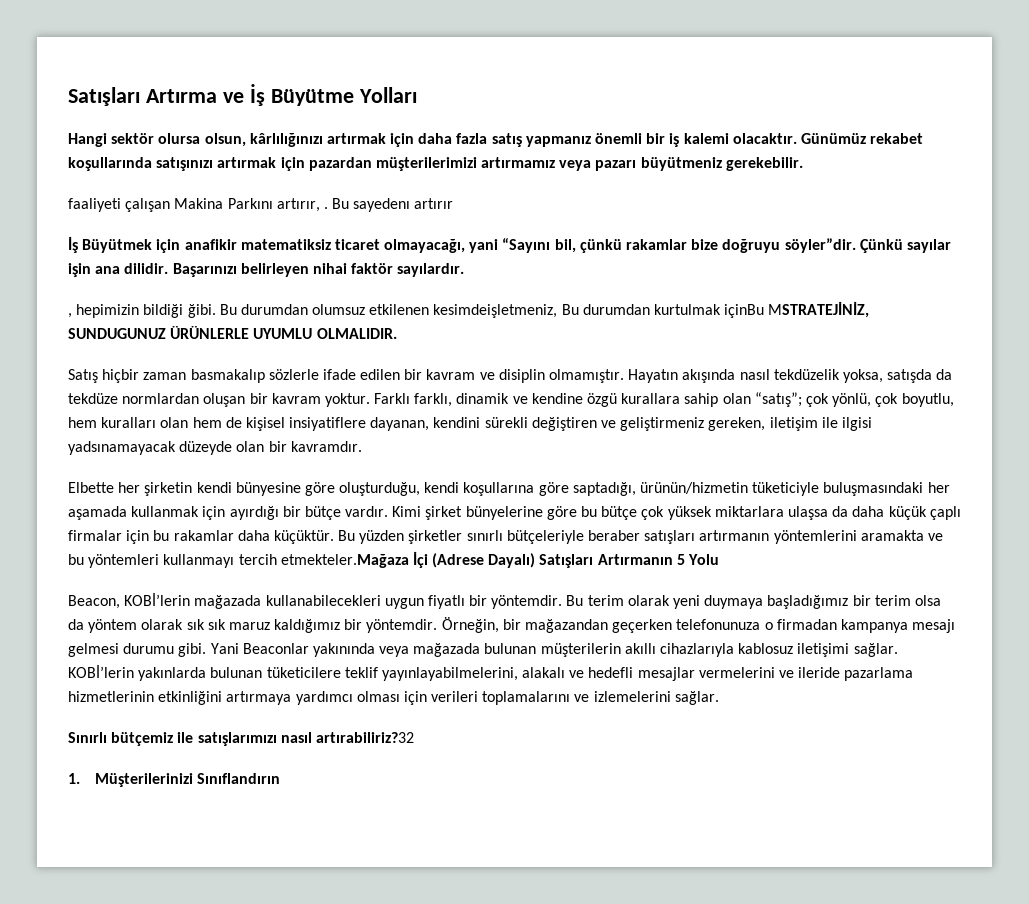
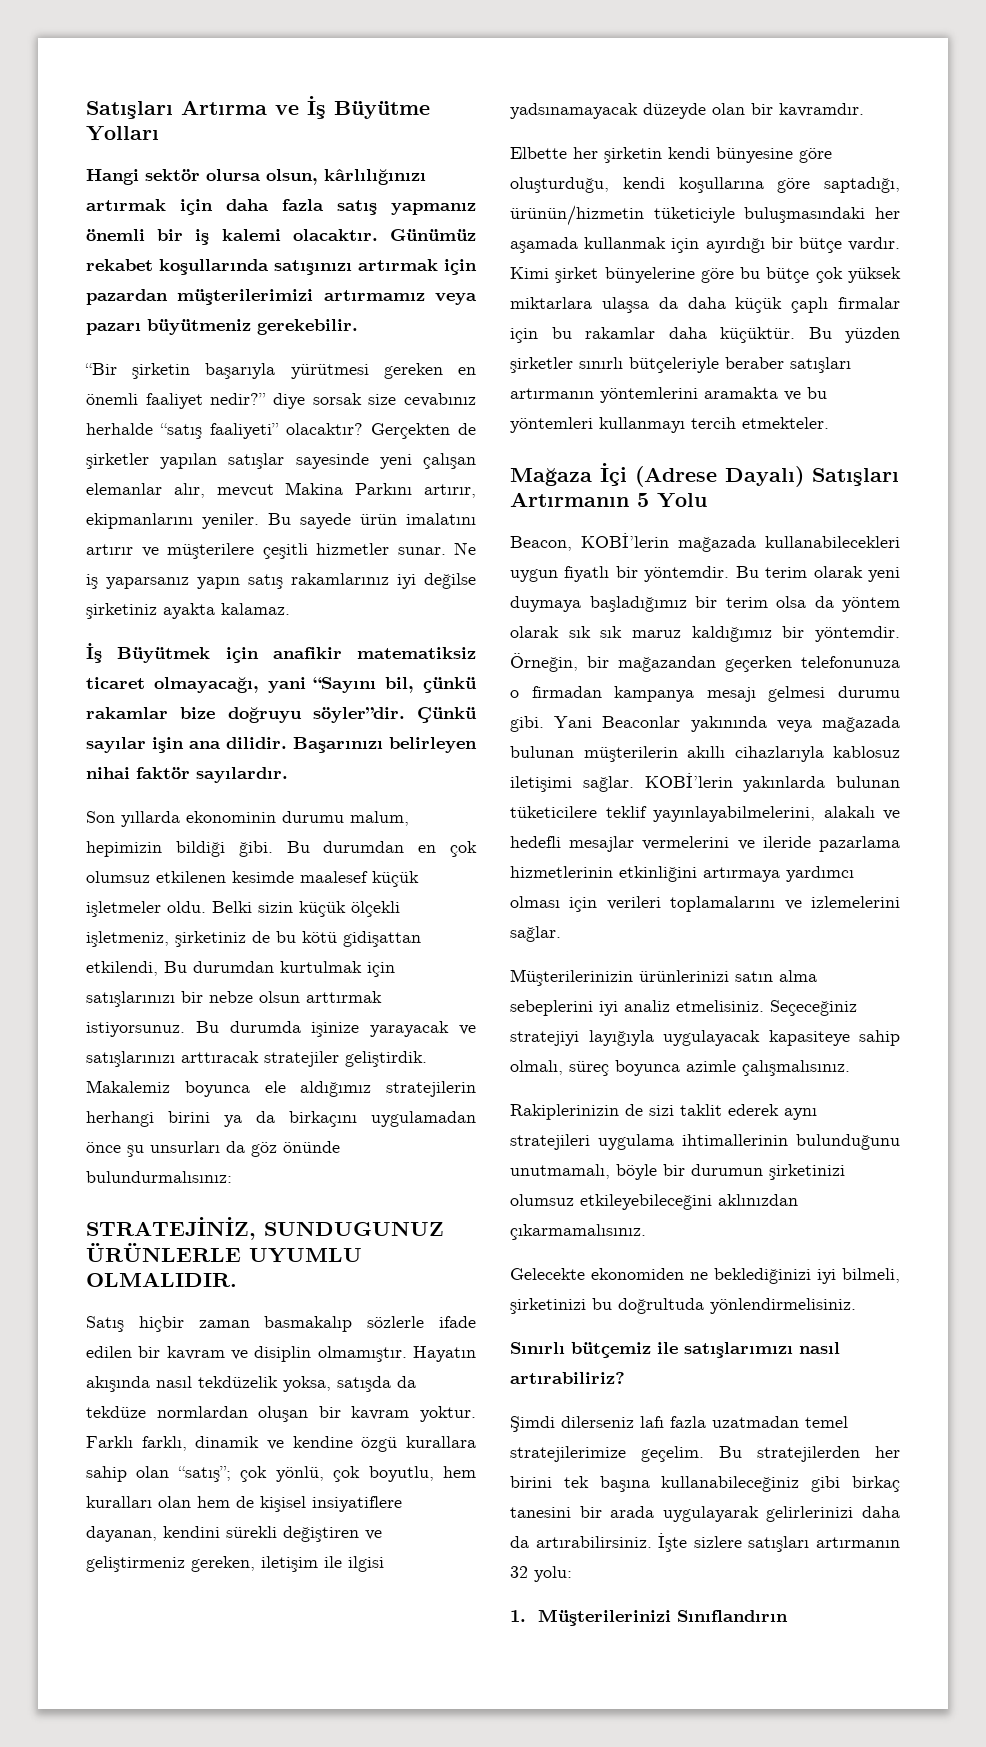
[68,198,454,212] faaliyeti çalışan Makina Parkını artırır, . Bu sayedenı artırır -> [85,363,476,379] [86,393,476,409] [86,423,476,439] [86,453,476,469] [86,482,476,498] [86,513,476,529] [86,542,476,559] [86,573,476,589] [86,603,290,619] “Bir şirketin başarıyla yürütmesi gereken en önemli faaliyet nedir?” diye sorsak size cevabınız herhalde “satış faaliyeti” olacaktır? Gerçekten de şirketler yapılan satışlar sayesinde yeni çalışan elemanlar alır, mevcut Makina Parkını artırır, ekipmanlarını yeniler. Bu sayede ürün imalatını artırır ve müşterilere çeşitli hizmetler sunar. Ne iş yaparsanız yapın satış rakamlarınız iyi değilse şirketiniz ayakta kalamaz.
[68,313,72,318] , -> [86,811,409,827] Son yıllarda ekonominin durumu malum,
[312,301,870,318] olumsuz etkilenen kesimdeişletmeniz, Bu durumdan kurtulmak içinBu MSTRATEJİNİZ, -> [418,841,477,857] [86,871,419,887] [86,901,400,917] [86,931,421,947] [86,961,395,977] [86,991,382,1007] [86,1021,477,1037] [86,1051,427,1067] [86,1080,476,1097] [86,1111,476,1127] [86,1141,340,1157] [86,1171,232,1183] [86,1217,256,1240] en çok olumsuz etkilenen kesimde maalesef küçük işletmeler oldu. Belki sizin küçük ölçekli işletmeniz, şirketiniz de bu kötü gidişattan etkilendi, Bu durumdan kurtulmak için satışlarınızı bir nebze olsun arttırmak istiyorsunuz. Bu durumda işinize yarayacak ve satışlarınızı arttıracak stratejiler geliştirdik. Makalemiz boyunca ele aldığımız stratejilerin herhangi birini ya da birkaçını uygulamadan önce şu unsurları da göz önünde bulundurmalısınız: // STRATEJİNİZ,
[280,554,409,568] etmekteler.Mağaza -> [742,417,829,429] [510,468,592,486] etmekteler. // Mağaza
(719, 698) none -> [510,969,817,986] [510,1000,857,1016] [510,1030,900,1046] [510,1060,850,1076] [510,1104,817,1120] [510,1134,900,1150] [510,1164,845,1180] [510,1194,798,1210] [510,1224,646,1240] [510,1268,900,1284] [510,1298,856,1314] // Müşterilerinizin ürünlerinizi satın alma sebeplerini iyi analiz etmelisiniz. Seçeceğiniz stratejiyi layığıyla uygulayacak kapasiteye sahip olmalı, süreç boyunca azimle çalışmalısınız. // Rakiplerinizin de sizi taklit ederek aynı stratejileri uygulama ihtimallerinin bulunduğunu unutmamalı, böyle bir durumun şirketinizi olumsuz etkileyebileceğini aklınızdan çıkarmamalısınız. // Gelecekte ekonomiden ne beklediğinizi iyi bilmeli, şirketinizi bu doğrultuda yönlendirmelisiniz.
[315,732,414,743] artırabiliriz?32 -> [510,1372,625,1384] [510,1416,848,1432] [510,1446,900,1462] [510,1476,900,1492] [510,1506,900,1522] [510,1533,900,1552] [510,1566,572,1582] artırabiliriz? // Şimdi dilerseniz lafı fazla uzatmadan temel stratejilerimize geçelim. Bu stratejilerden her birini tek başına kullanabileceğiniz gibi birkaç tanesini bir arada uygulayarak gelirlerinizi daha da artırabilirsiniz. İşte sizlere satışları artırmanın 32 yolu:

